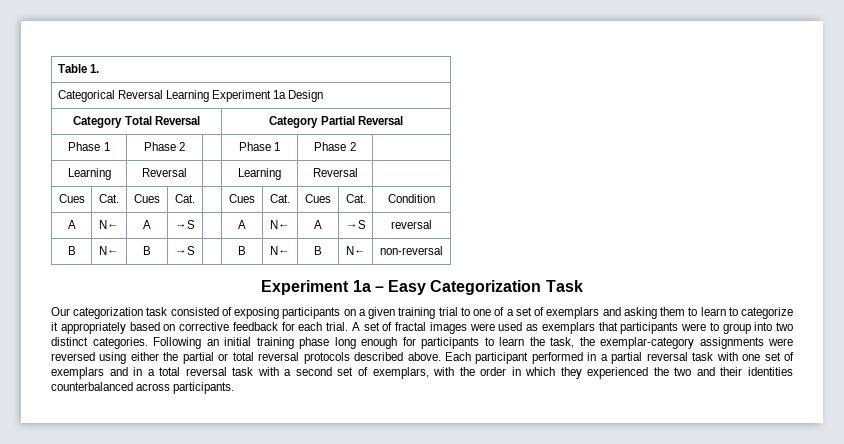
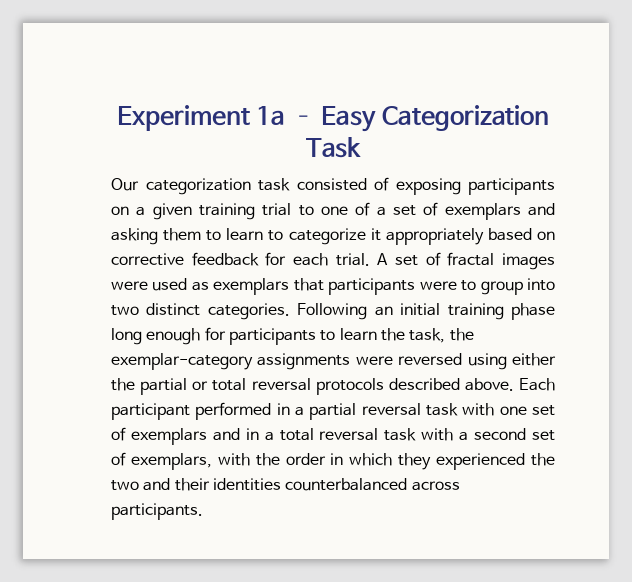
[57,64,100,73] [57,90,324,102] [73,116,200,128] [269,116,403,128] [68,142,110,151] [143,142,186,151] [238,142,281,151] [314,142,356,151] [67,168,111,180] [142,168,187,177] [238,168,281,180] [312,168,358,177] [58,194,85,203] [99,194,119,203] [134,194,160,203] [175,194,195,203] [229,194,255,203] [270,194,290,203] [305,194,331,203] [345,194,366,203] [388,194,435,203] [67,220,76,229] [99,220,119,229] [143,220,151,229] [175,220,195,229] [238,220,246,229] [270,220,290,229] [314,220,322,229] [345,220,366,229] [391,220,432,229] [67,246,76,255] [99,246,119,255] [143,246,151,255] [175,246,195,255] [238,246,246,255] [270,246,290,255] [314,246,322,255] [345,246,366,255] [380,246,443,255] Table 1. // Categorical Reversal Learning Experiment 1a Design // Category Total Reversal | Category Partial Reversal // Phase 1 | Phase 2 | | Phase 1 | Phase 2 | // Learning | Reversal | | Learning | Reversal | // Cues | Cat. | Cues | Cat. | | Cues | Cat. | Cues | Cat. | Condition // A | N← | A | →S | | A | N← | A | →S | reversal // B | N← | B | →S | | B | N← | B | N← | non-reversal // -> (116, 118) none

